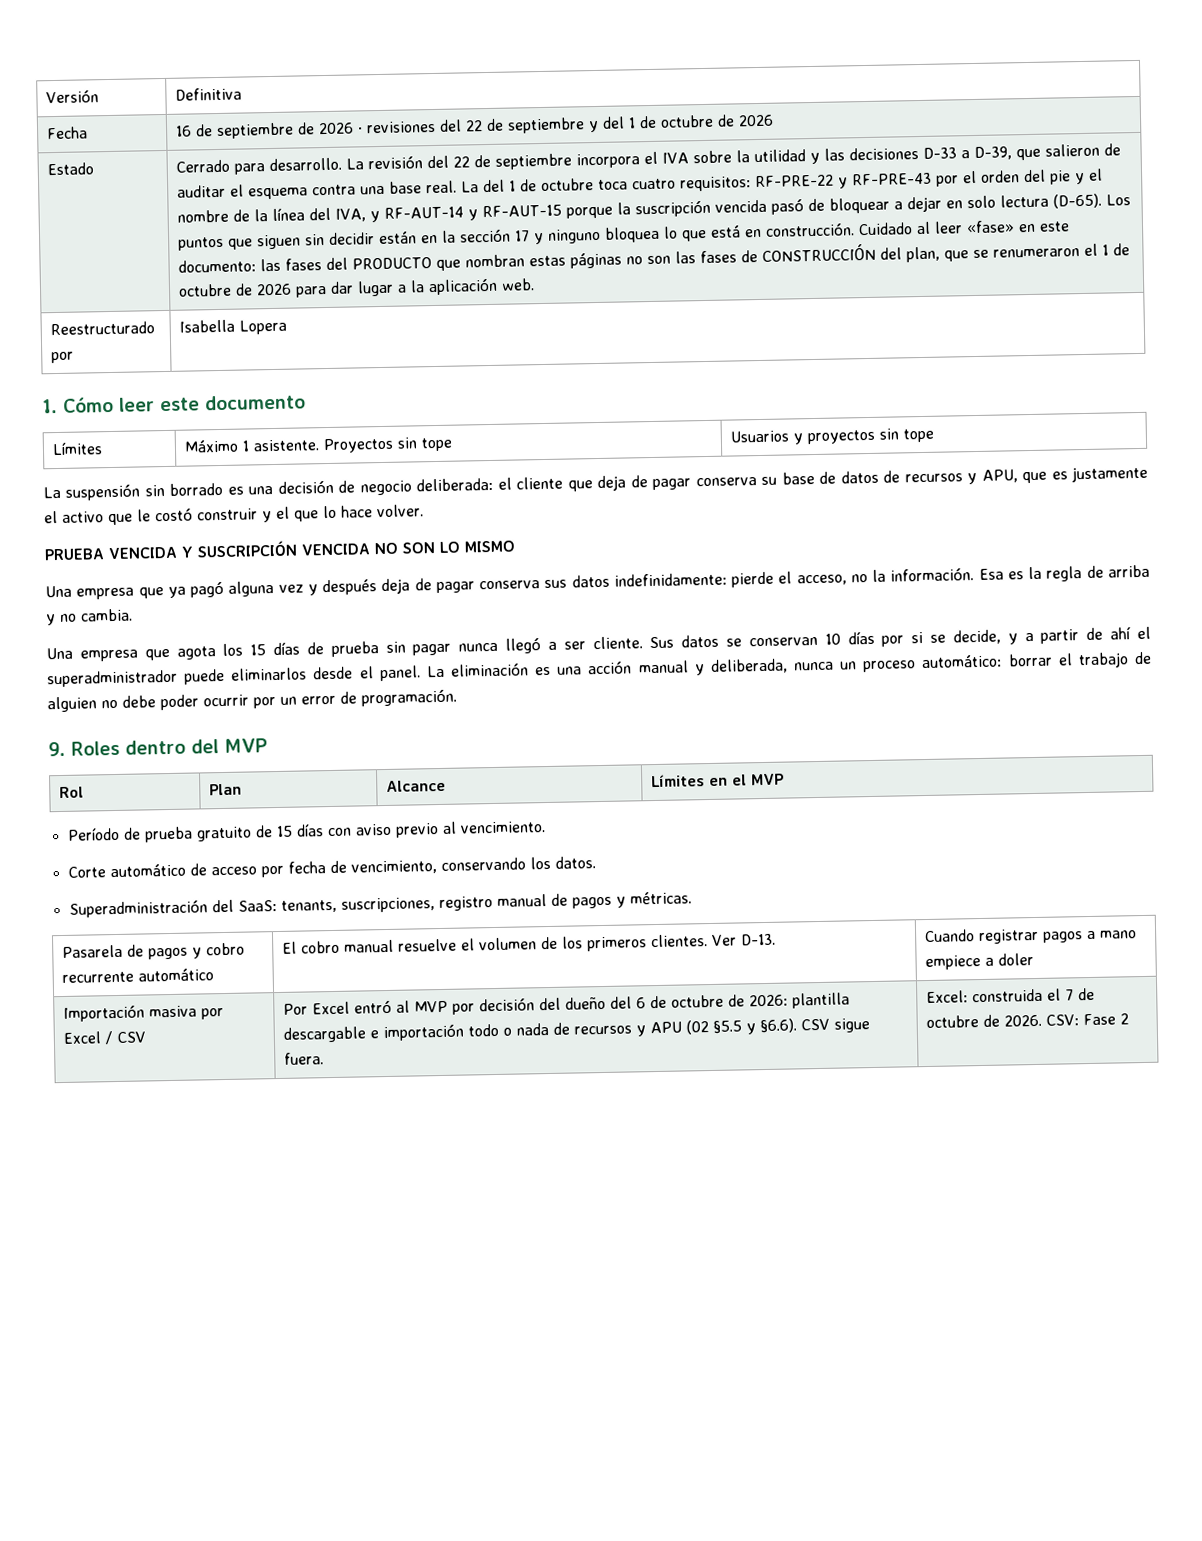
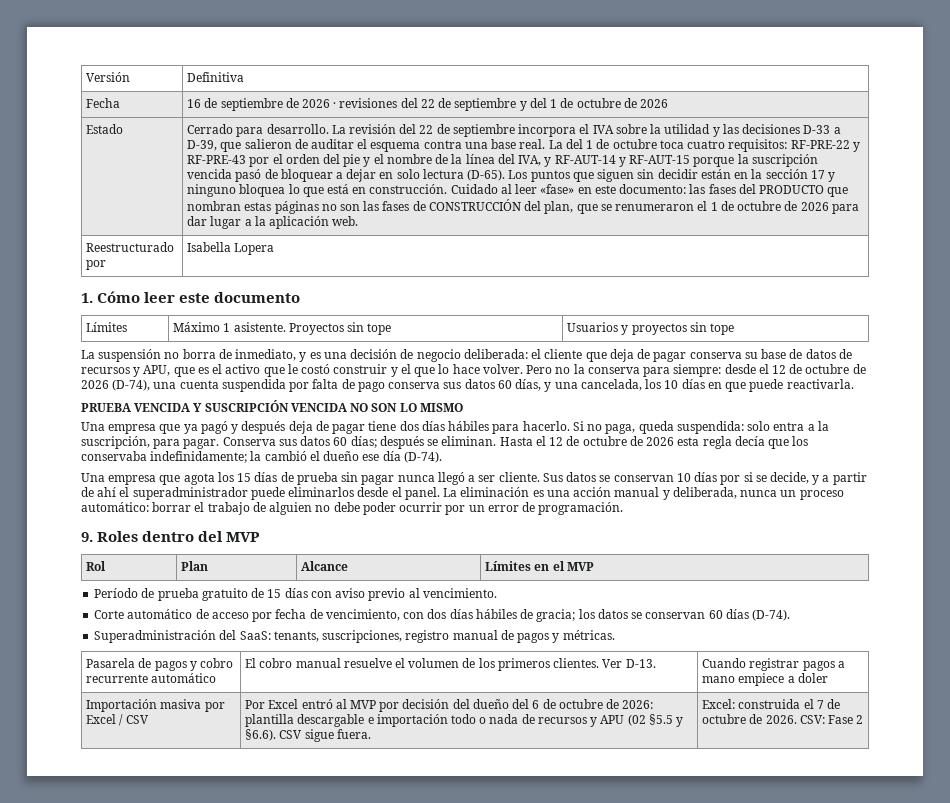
[144,482,224,497] sin borrado -> [164,349,307,362] no borra de inmediato, y
[1071,465,1149,483] justamente -> (209, 370) none
(424, 511) none -> [526,364,866,377] [81,379,854,392] Pero no la conserva para siempre: desde el 12 de octubre de 2026 (D-74), una cuenta suspendida por falta de pago conserva sus datos 60 días, y una cancelada, los 10 días en que puede reactivarla.
[228,581,304,597] alguna vez -> (228, 427) none
[479,564,1150,590] [46,608,133,626] conserva sus datos indefinidamente: pierde el acceso, no la información. Esa es la regla de arriba y no cambia. -> [368,421,829,434] [81,436,809,449] [81,451,442,463] tiene dos días hábiles para hacerlo. Si no paga, queda suspendida: solo entra a la suscripción, para pagar. Conserva sus datos 60 días; después se eliminan. Hasta el 12 de octubre de 2026 esta regla decía que los conservaba indefinidamente; la cambió el dueño ese día (D-74).
[440,856,596,871] conservando los datos. -> [403,609,791,622] con dos días hábiles de gracia; los datos se conservan 60 días (D-74).

